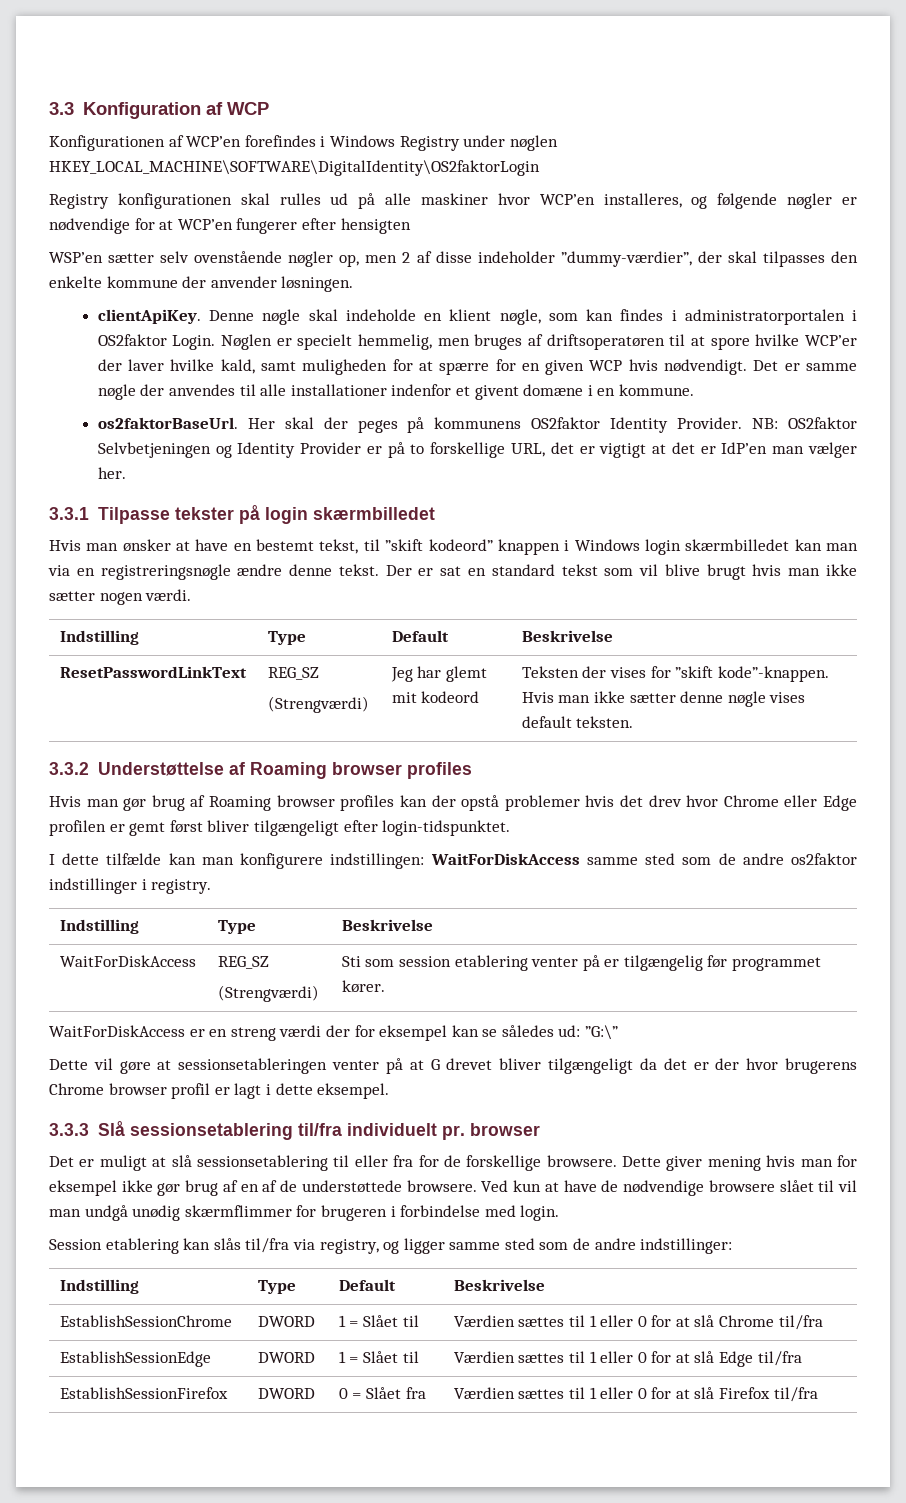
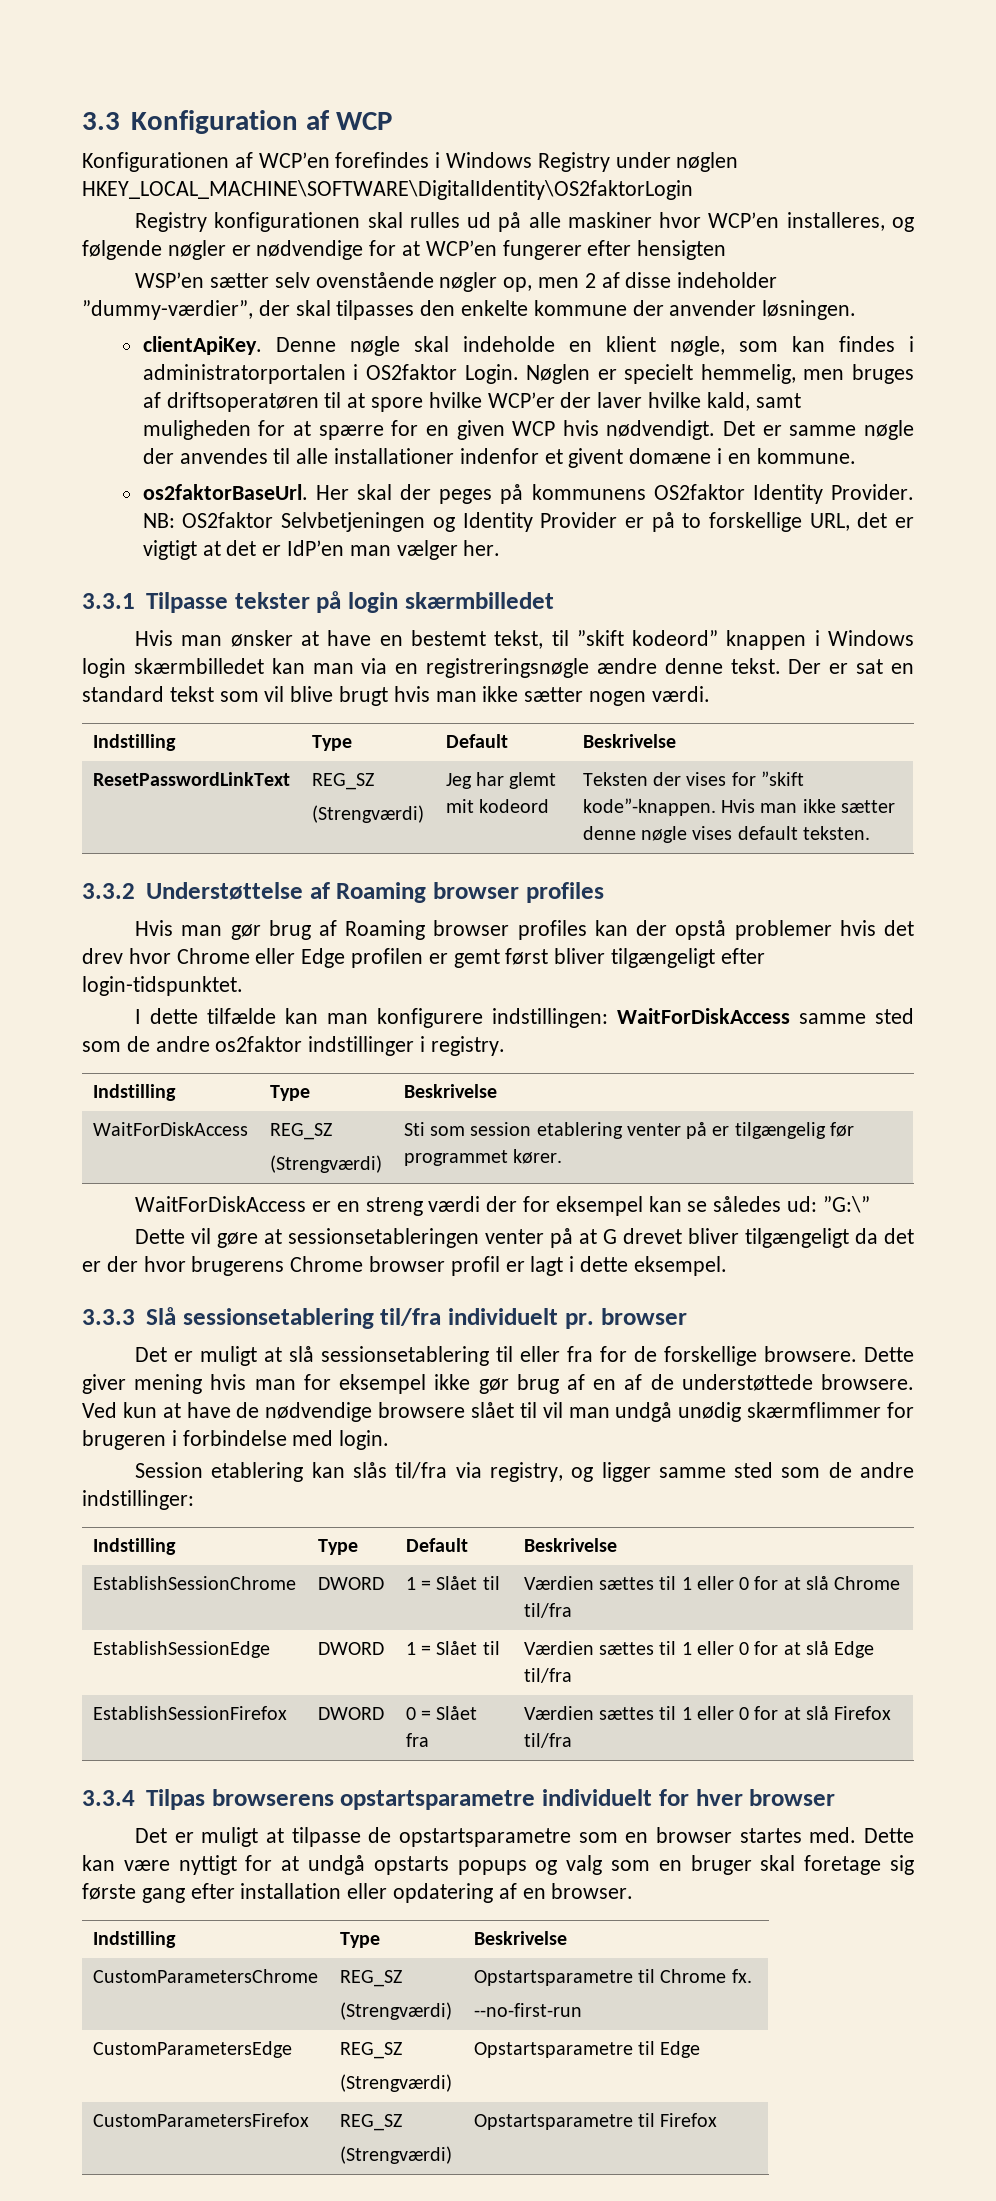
(818, 1394) none -> [82,1789,836,1810] [135,1827,914,1847] [82,1855,914,1875] [82,1883,634,1903] [92,1931,176,1948] [339,1932,380,1948] [473,1931,567,1945] [92,1969,318,1983] [339,1970,402,1987] [339,2002,452,2020] [473,1969,752,1986] [473,2003,582,2017] [92,2041,292,2058] [339,2042,402,2059] [339,2074,452,2092] [473,2041,701,2058] [92,2113,309,2127] [339,2114,402,2131] [339,2146,452,2164] [473,2113,718,2130] // 3.3.4 Tilpas browserens opstartsparametre individuelt for hver browser // Det er muligt at tilpasse de opstartsparametre som en browser startes med. Dette kan være nyttigt for at undgå opstarts popups og valg som en bruger skal foretage sig første gang efter installation eller opdatering af en browser. // Indstilling | Type | Beskrivelse // CustomParametersChrome | REG_SZ // (Strengværdi) | Opstartsparametre til Chrome fx. // --no-first-run // CustomParametersEdge | REG_SZ // (Strengværdi) | Opstartsparametre til Edge // CustomParametersFirefox | REG_SZ // (Strengværdi) | Opstartsparametre til Firefox

